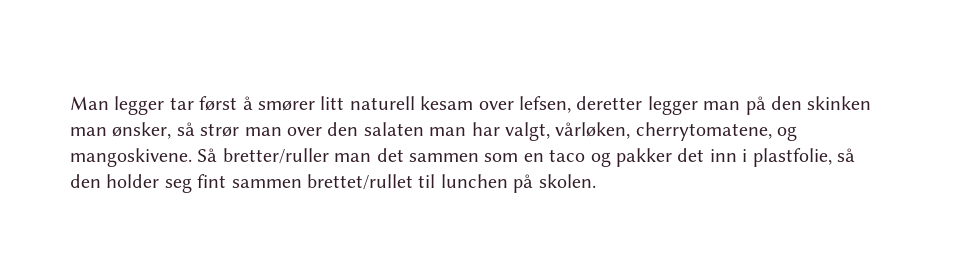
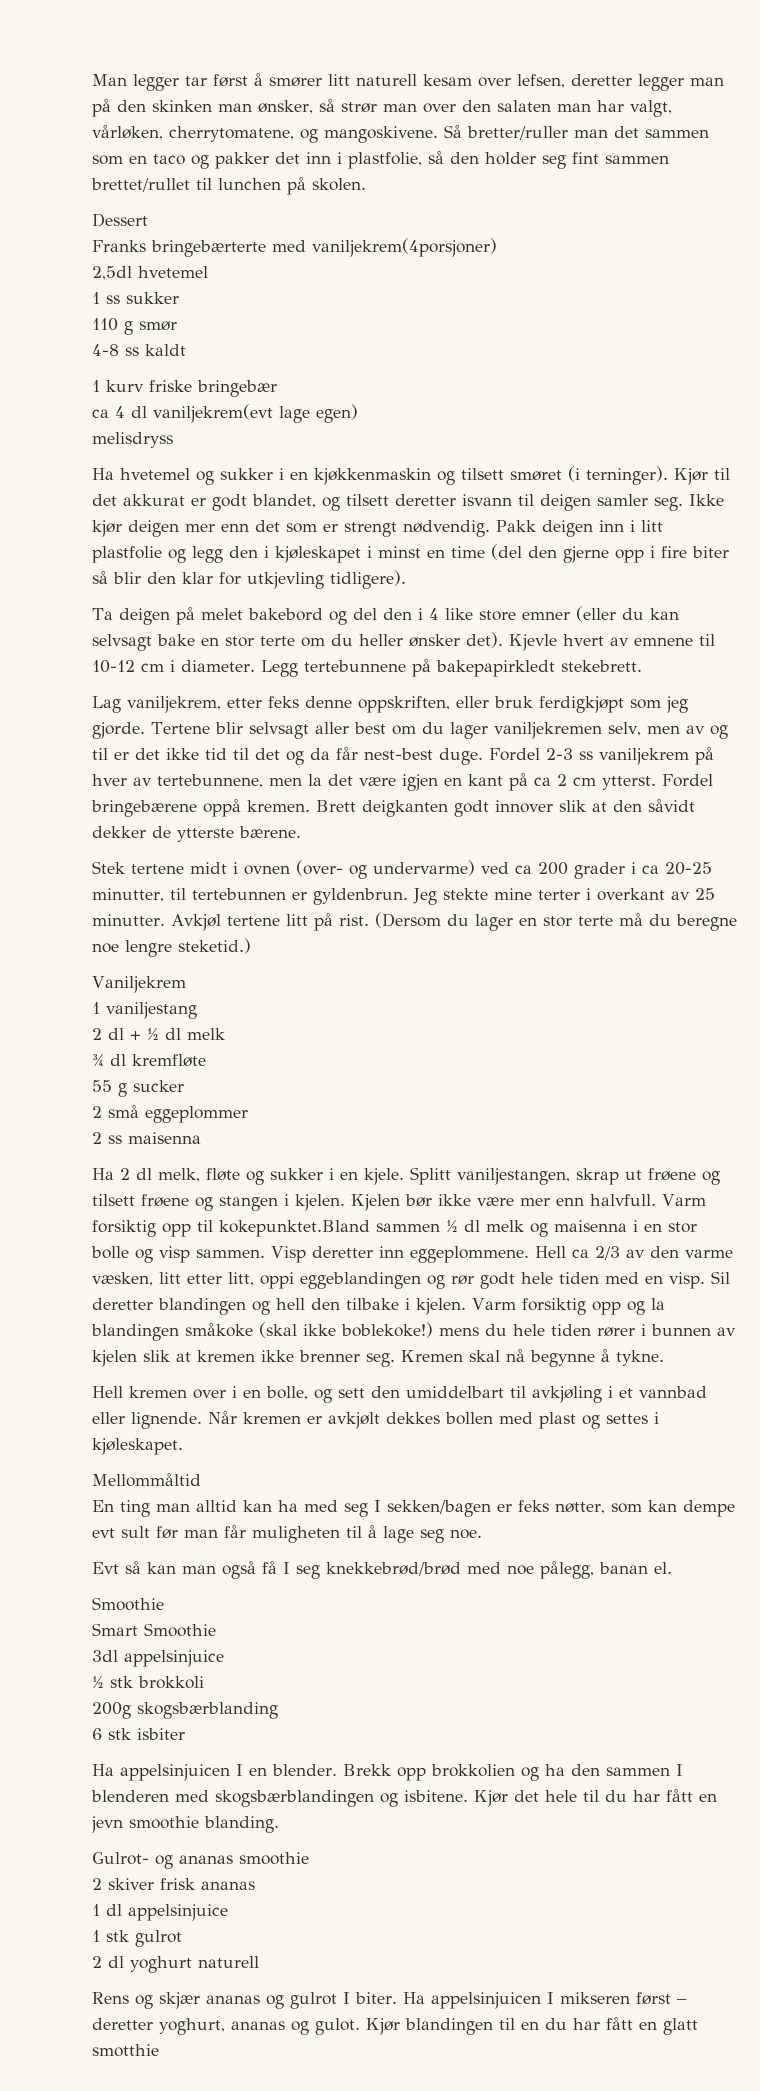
(596, 181) none -> [92,213,148,227] [92,238,497,257] [92,266,208,280] [92,292,179,304] [92,318,177,335] [92,344,186,356] [92,380,277,397] [92,404,358,423] [92,432,173,448] [92,466,730,485] [92,494,724,511] [92,520,663,537] [92,544,729,563] [92,570,406,589] [92,606,679,625] [92,632,715,651] [92,659,642,677] [92,696,688,713] [92,722,728,739] [92,747,714,765] [92,773,713,791] [91,799,695,817] [92,826,301,842] [92,860,712,879] [92,888,715,905] [92,912,737,931] [92,938,251,957] [92,976,186,993] [92,1002,197,1019] [92,1028,225,1040] [92,1054,206,1067] [92,1080,184,1097] [92,1105,248,1123] [92,1132,201,1144] [92,1167,720,1185] [92,1194,706,1211] [92,1220,697,1237] [91,1246,733,1263] [92,1271,730,1289] [92,1298,665,1315] [91,1322,736,1341] [92,1349,664,1367] [92,1386,707,1403] [92,1411,659,1429] [92,1438,183,1455] [92,1473,201,1487] [92,1500,735,1517] [92,1525,482,1543] [92,1561,672,1579] [92,1597,164,1611] [92,1623,216,1637] [92,1650,224,1667] [92,1676,204,1689] [92,1702,278,1719] [92,1728,185,1740] [92,1764,683,1781] [91,1789,717,1807] [91,1816,279,1833] [92,1852,309,1869] [92,1878,255,1890] [92,1904,228,1921] [92,1930,182,1947] [92,1956,259,1973] [92,1992,687,2009] [92,2017,698,2035] [92,2044,159,2057] // Dessert // Franks bringebærterte med vaniljekrem(4porsjoner) // 2,5dl hvetemel // 1 ss sukker // 110 g smør // 4-8 ss kaldt // 1 kurv friske bringebær // ca 4 dl vaniljekrem(evt lage egen) // melisdryss // Ha hvetemel og sukker i en kjøkkenmaskin og tilsett smøret (i terninger). Kjør til det akkurat er godt blandet, og tilsett deretter isvann til deigen samler seg. Ikke kjør deigen mer enn det som er strengt nødvendig. Pakk deigen inn i litt plastfolie og legg den i kjøleskapet i minst en time (del den gjerne opp i fire biter så blir den klar for utkjevling tidligere). // Ta deigen på melet bakebord og del den i 4 like store emner (eller du kan selvsagt bake en stor terte om du heller ønsker det). Kjevle hvert av emnene til 10-12 cm i diameter. Legg tertebunnene på bakepapirkledt stekebrett. // Lag vaniljekrem, etter feks denne oppskriften, eller bruk ferdigkjøpt som jeg gjorde. Tertene blir selvsagt aller best om du lager vaniljekremen selv, men av og til er det ikke tid til det og da får nest-best duge. Fordel 2-3 ss vaniljekrem på hver av tertebunnene, men la det være igjen en kant på ca 2 cm ytterst. Fordel bringebærene oppå kremen. Brett deigkanten godt innover slik at den såvidt dekker de ytterste bærene. // Stek tertene midt i ovnen (over- og undervarme) ved ca 200 grader i ca 20-25 minutter, til tertebunnen er gyldenbrun. Jeg stekte mine terter i overkant av 25 minutter. Avkjøl tertene litt på rist. (Dersom du lager en stor terte må du beregne noe lengre steketid.) // Vaniljekrem // 1 vaniljestang // 2 dl + ½ dl melk // ¾ dl kremfløte // 55 g sucker // 2 små eggeplommer // 2 ss maisenna // Ha 2 dl melk, fløte og sukker i en kjele. Splitt vaniljestangen, skrap ut frøene og tilsett frøene og stangen i kjelen. Kjelen bør ikke være mer enn halvfull. Varm forsiktig opp til kokepunktet.Bland sammen ½ dl melk og maisenna i en stor bolle og visp sammen. Visp deretter inn eggeplommene. Hell ca 2/3 av den varme væsken, litt etter litt, oppi eggeblandingen og rør godt hele tiden med en visp. Sil deretter blandingen og hell den tilbake i kjelen. Varm forsiktig opp og la blandingen småkoke (skal ikke boblekoke!) mens du hele tiden rører i bunnen av kjelen slik at kremen ikke brenner seg. Kremen skal nå begynne å tykne. // Hell kremen over i en bolle, og sett den umiddelbart til avkjøling i et vannbad eller lignende. Når kremen er avkjølt dekkes bollen med plast og settes i kjøleskapet. // Mellommåltid // En ting man alltid kan ha med seg I sekken/bagen er feks nøtter, som kan dempe evt sult før man får muligheten til å lage seg noe. // Evt så kan man også få I seg knekkebrød/brød med noe pålegg, banan el. // Smoothie // Smart Smoothie // 3dl appelsinjuice // ½ stk brokkoli // 200g skogsbærblanding // 6 stk isbiter // Ha appelsinjuicen I en blender. Brekk opp brokkolien og ha den sammen I blenderen med skogsbærblandingen og isbitene. Kjør det hele til du har fått en jevn smoothie blanding. // Gulrot- og ananas smoothie // 2 skiver frisk ananas // 1 dl appelsinjuice // 1 stk gulrot // 2 dl yoghurt naturell // Rens og skjær ananas og gulrot I biter. Ha appelsinjuicen I mikseren først – deretter yoghurt, ananas og gulot. Kjør blandingen til en du har fått en glatt smotthie

